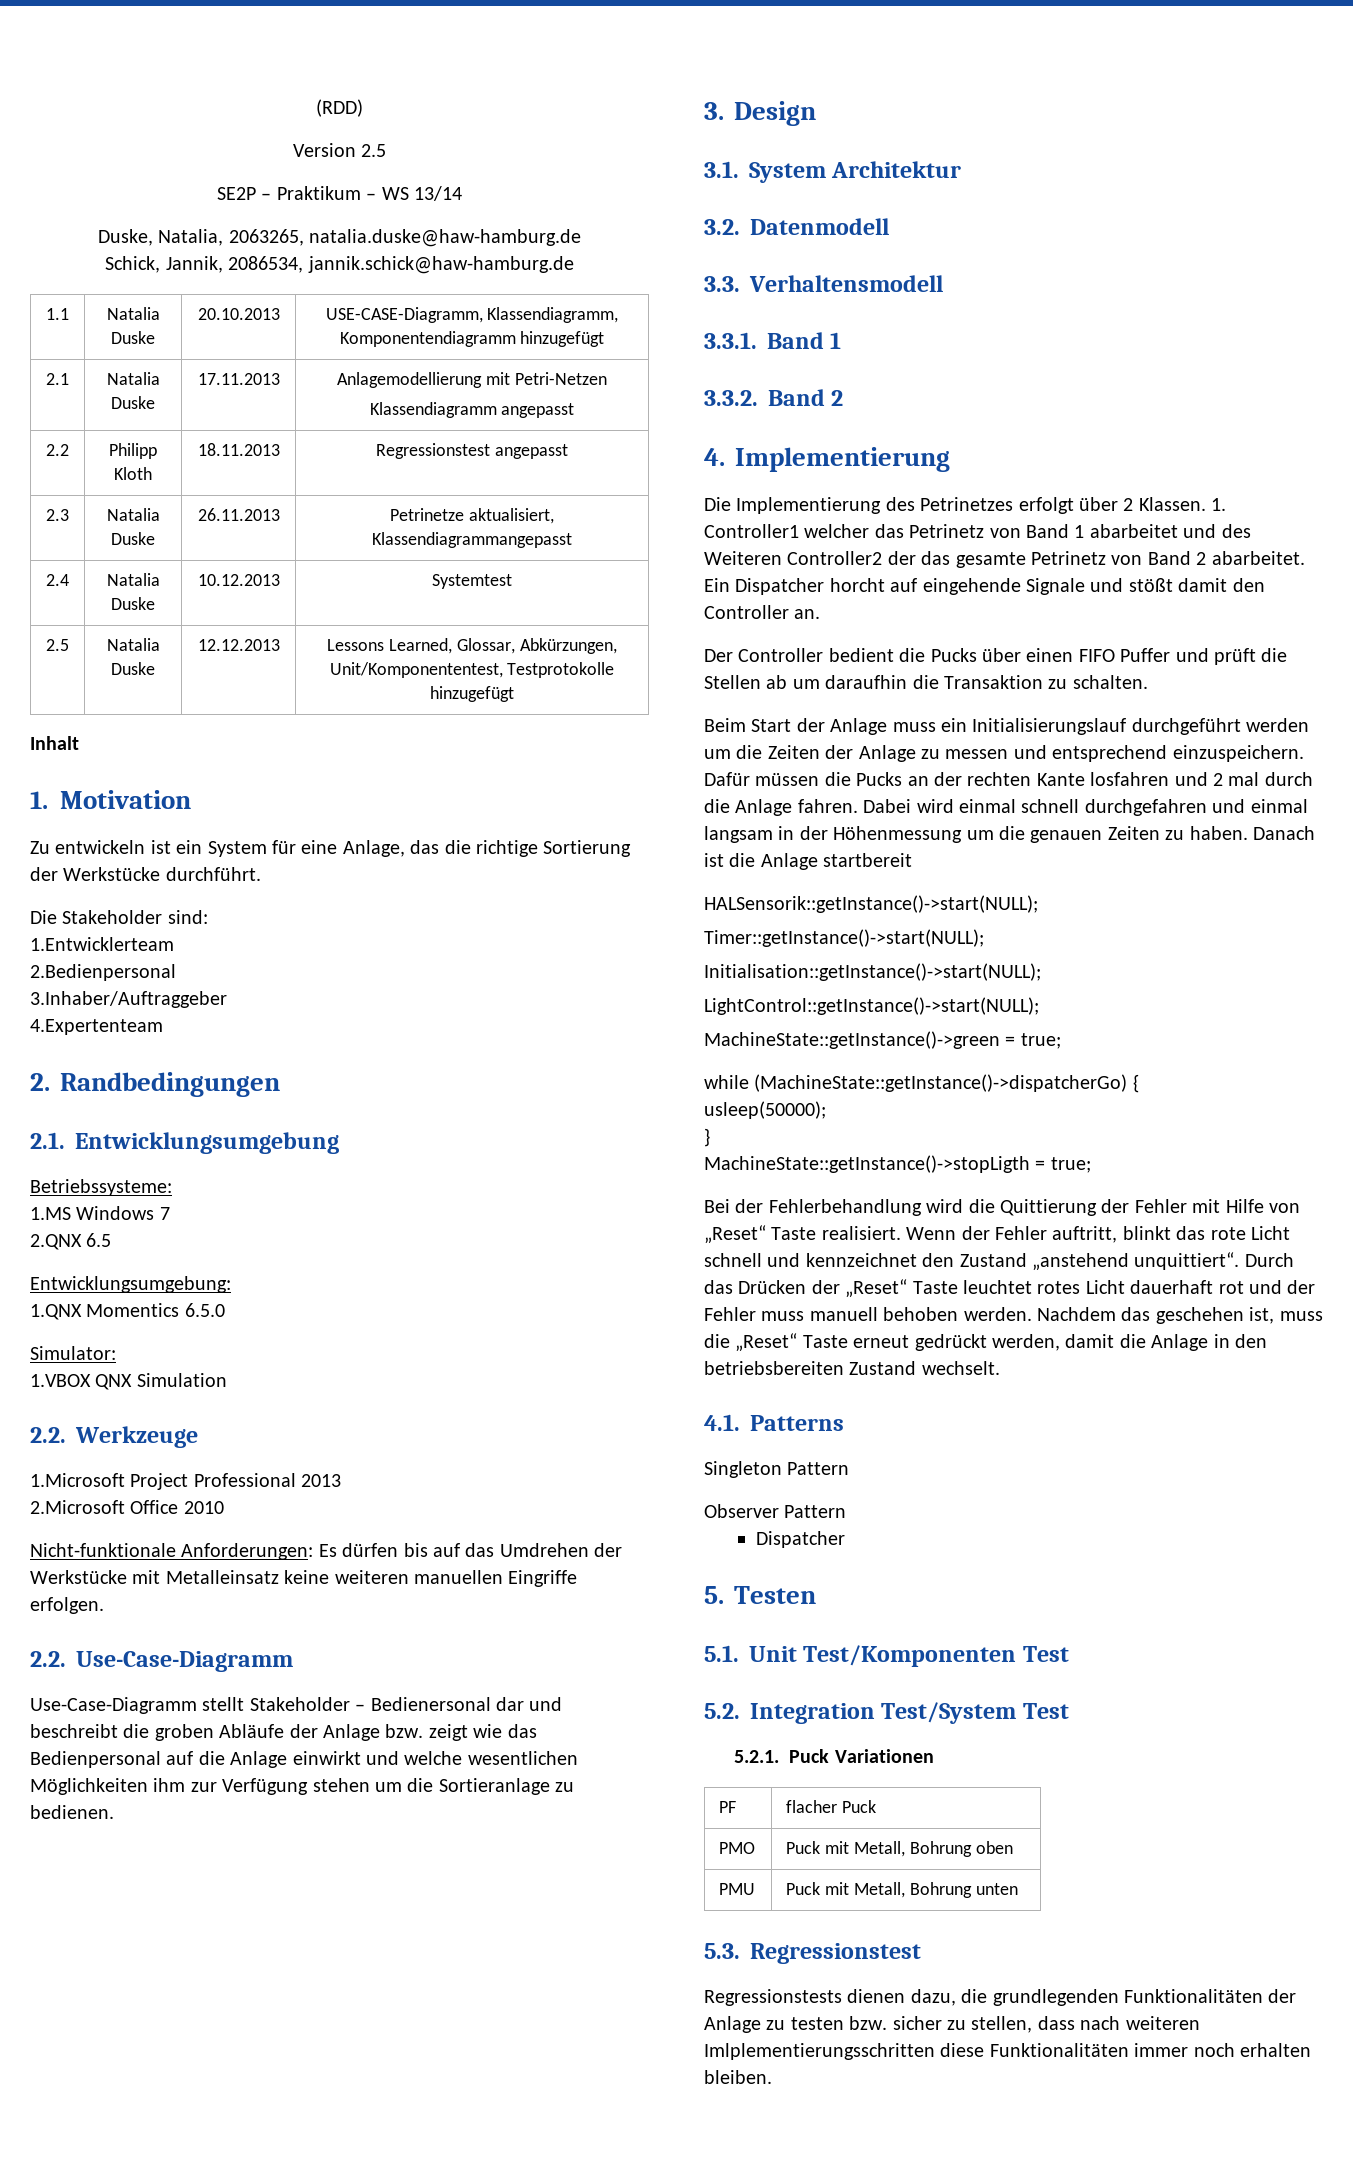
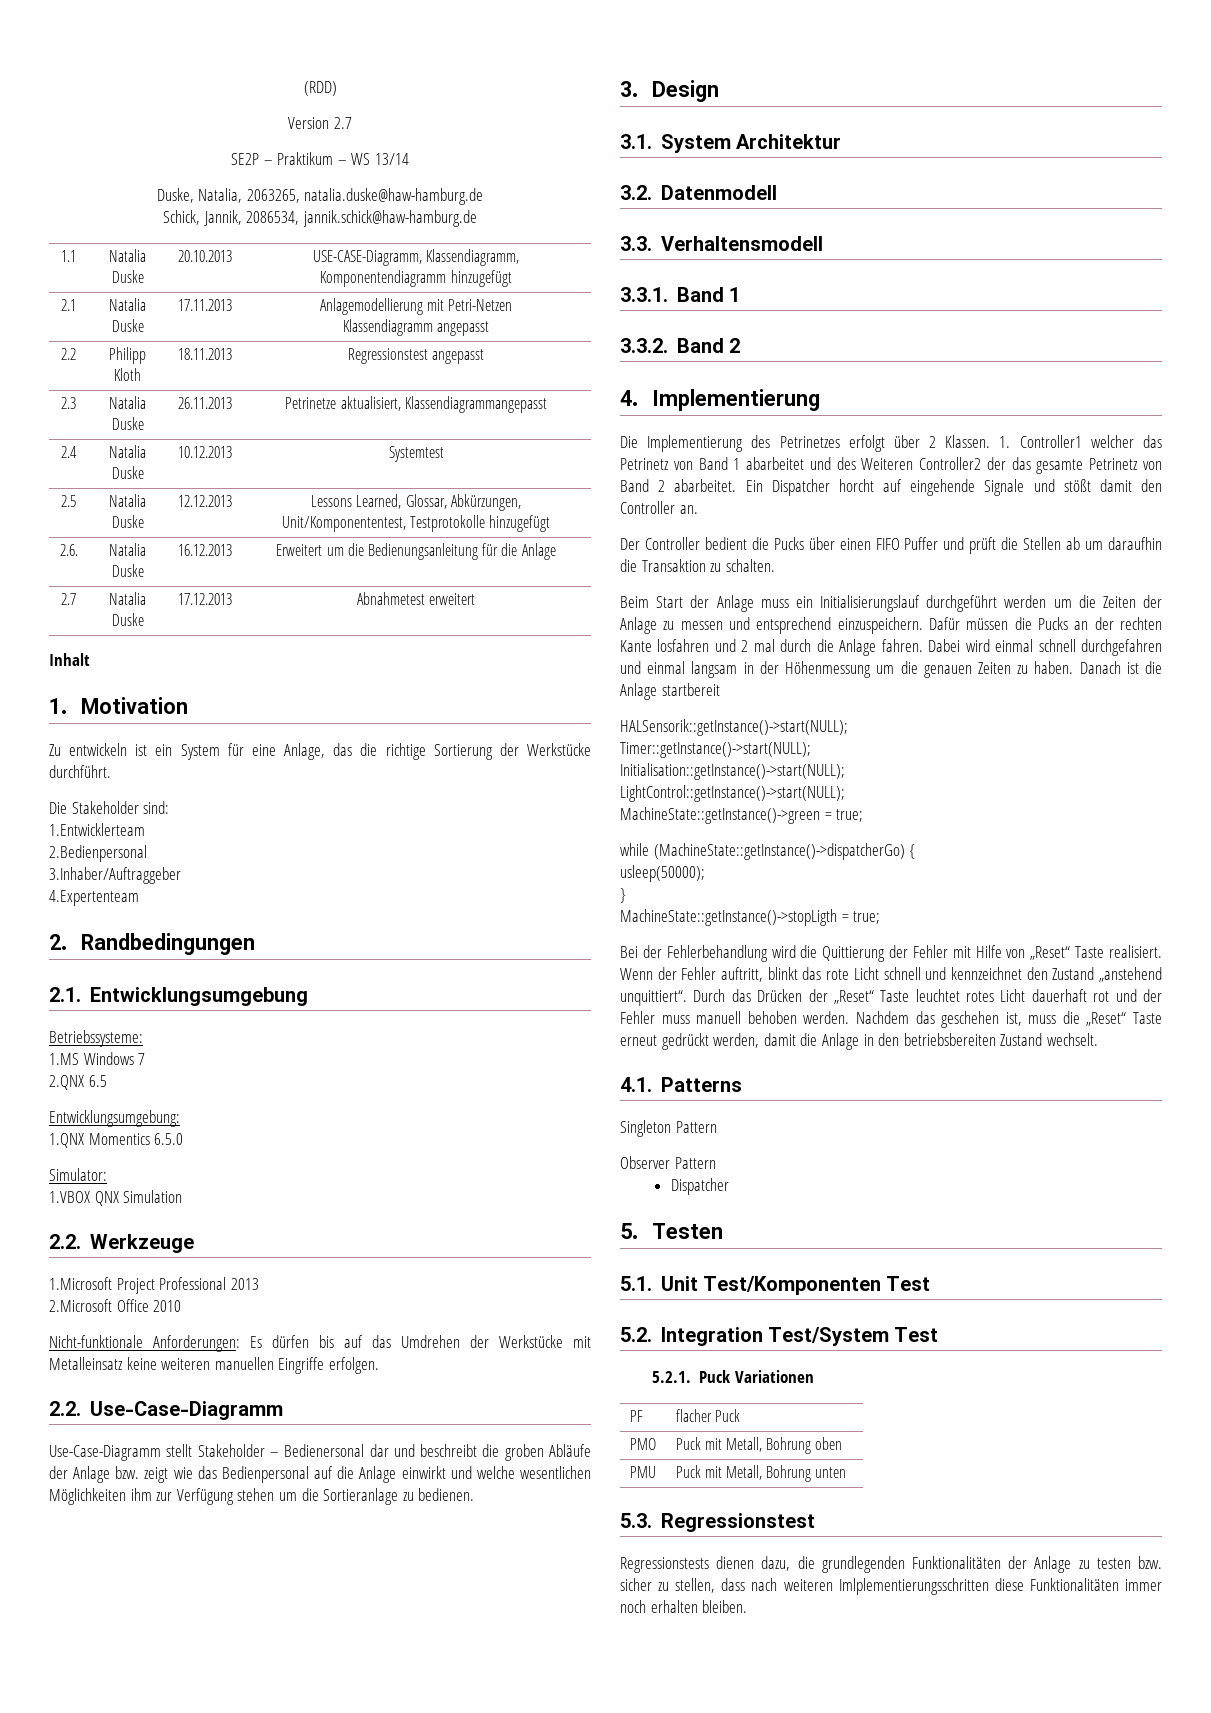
[361,144,387,157] 2.5 -> [333,117,352,129] 2.7
(514, 694) none -> [59,544,78,556] [109,543,146,556] [111,564,144,577] [177,544,232,556] [276,543,556,560] [61,593,76,605] [109,592,146,605] [111,613,144,626] [177,593,232,605] [356,592,476,605] // 2.6. | Natalia Duske | 16.12.2013 | Erweitert um die Bedienungsanleitung für die Anlage // 2.7 | Natalia Duske | 17.12.2013 | Abnahmetest erweitert

